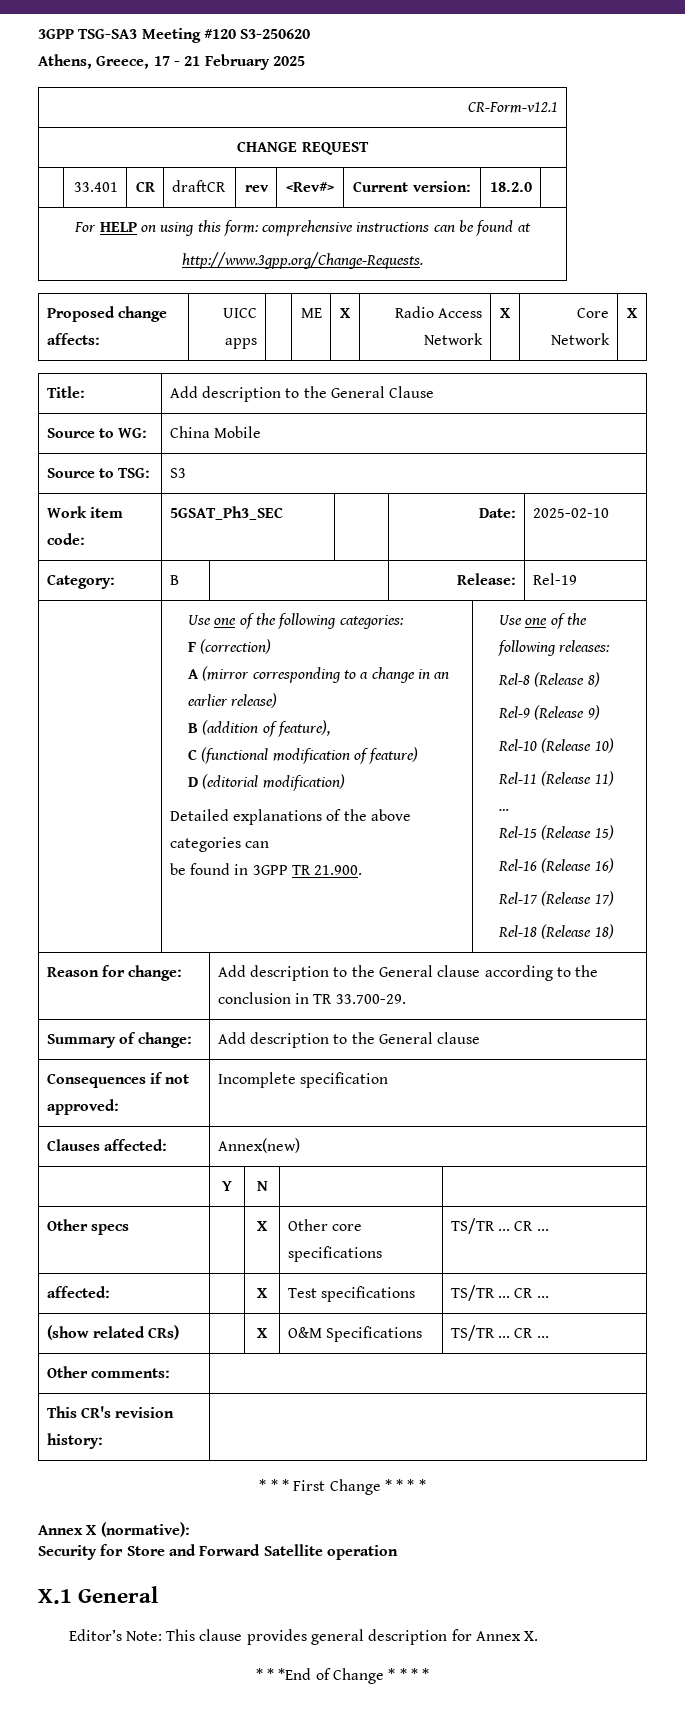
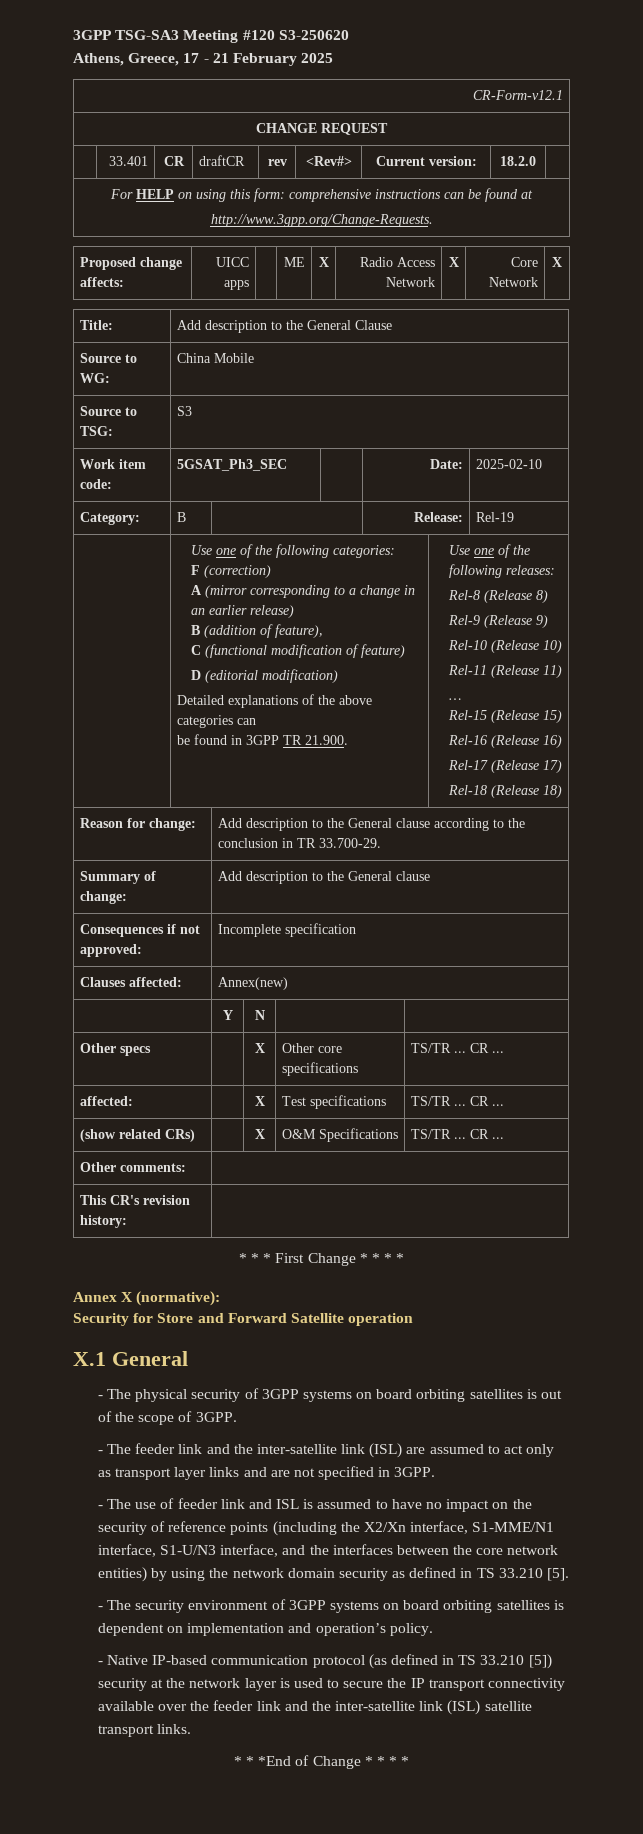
[68,1629,539,1645] Editor’s Note: This clause provides general description for Annex X. -> [97,1388,563,1402] [97,1411,237,1425] [97,1443,555,1458] [97,1466,436,1480] [97,1498,532,1512] [97,1521,555,1536] [97,1544,559,1557] [97,1567,570,1582] [97,1599,564,1613] [97,1623,433,1636] [97,1654,552,1669] [97,1678,566,1691] [97,1700,532,1715] [97,1724,191,1737] - The physical security of 3GPP systems on board orbiting satellites is out of the scope of 3GPP. // - The feeder link and the inter-satellite link (ISL) are assumed to act only as transport layer links and are not specified in 3GPP. // - The use of feeder link and ISL is assumed to have no impact on the security of reference points (including the X2/Xn interface, S1-MME/N1 interface, S1-U/N3 interface, and the interfaces between the core network entities) by using the network domain security as defined in TS 33.210 [5]. // - The security environment of 3GPP systems on board orbiting satellites is dependent on implementation and operation’s policy. // - Native IP-based communication protocol (as defined in TS 33.210 [5]) security at the network layer is used to secure the IP transport connectivity available over the feeder link and the inter-satellite link (ISL) satellite transport links.

